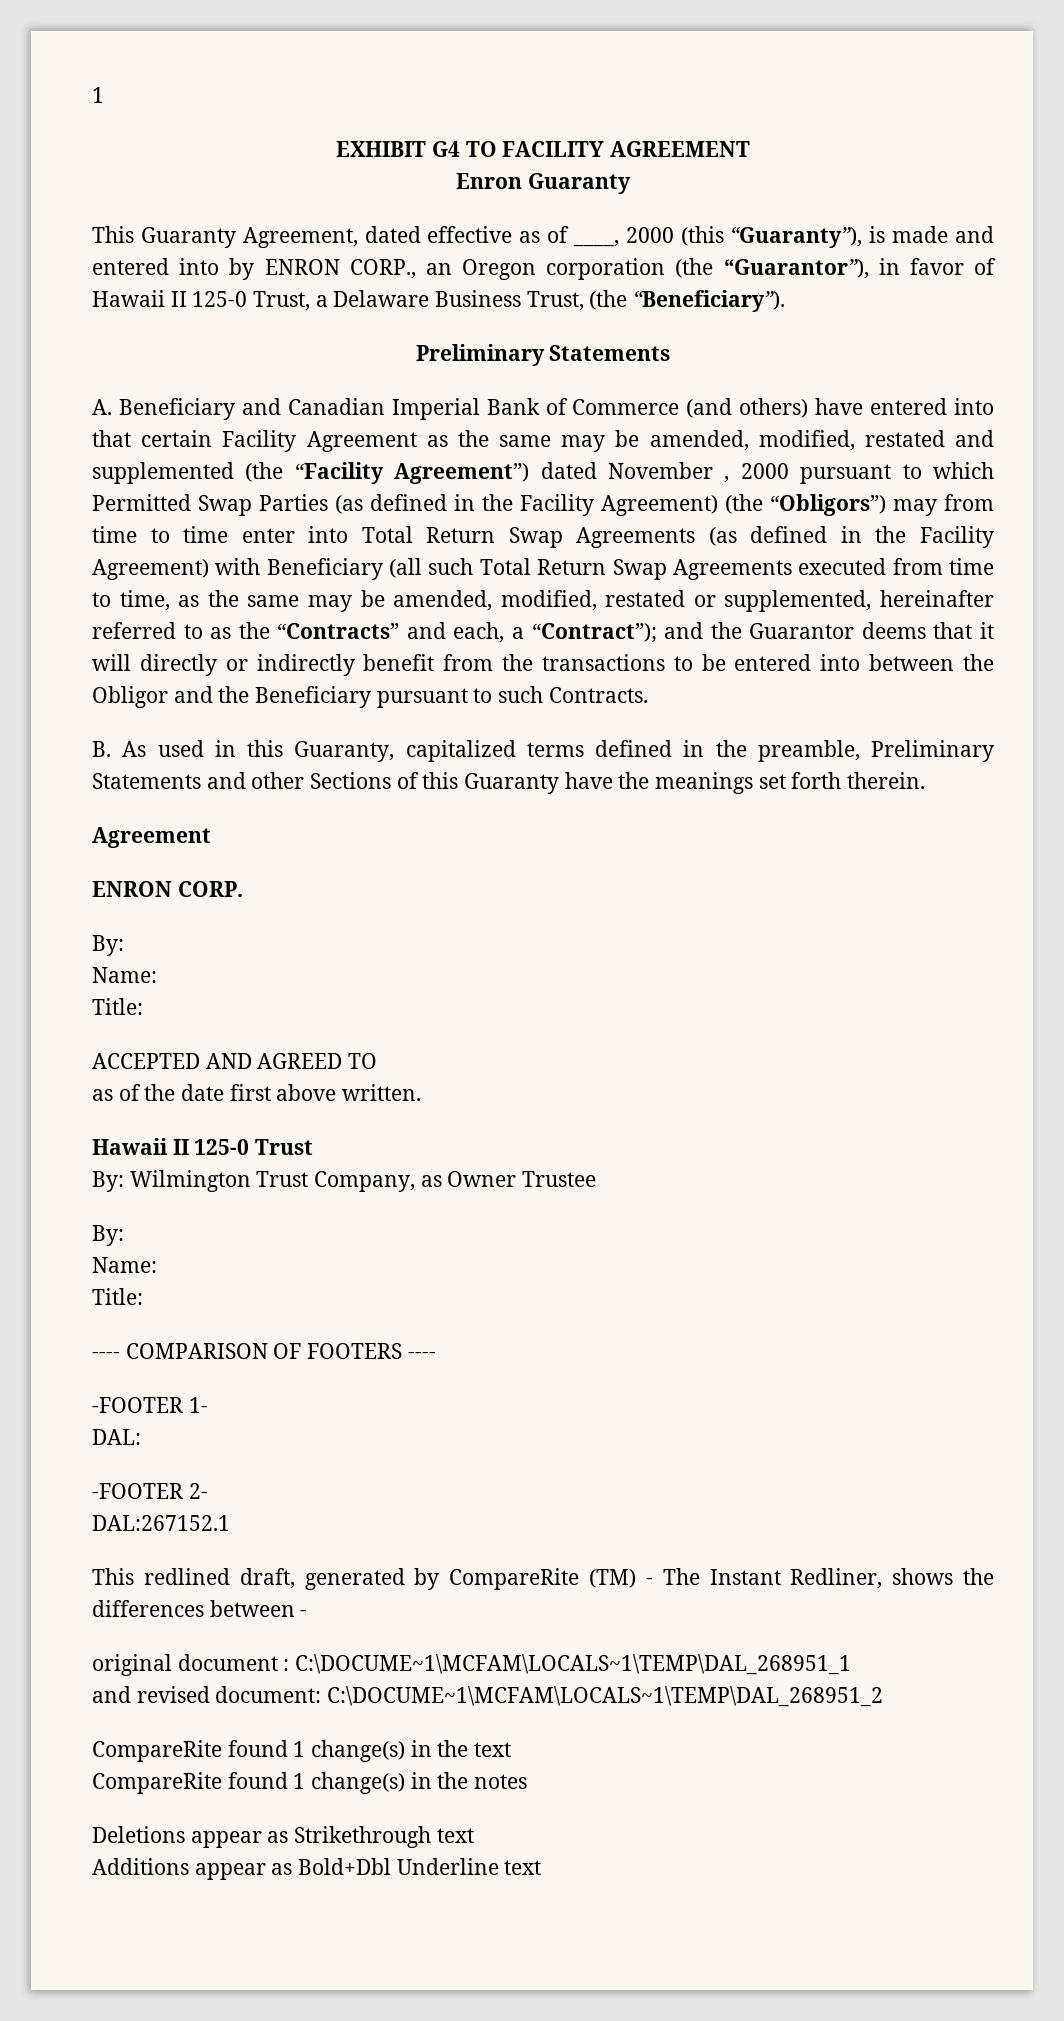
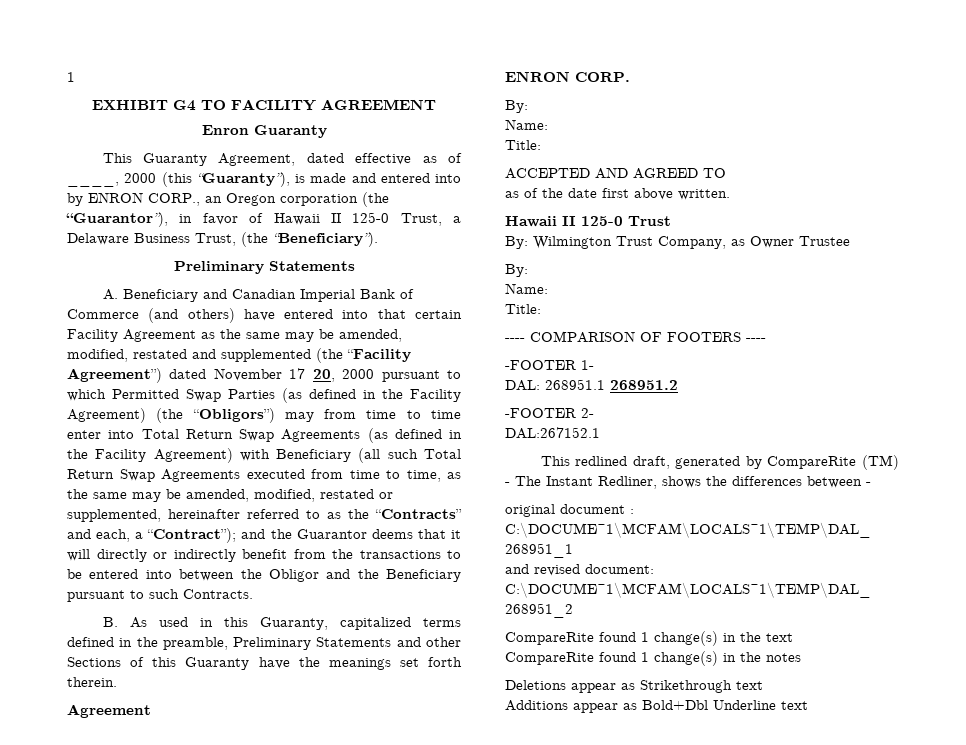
[724,476,730,483] , -> [289,368,335,382] 17 20,
(141, 1437) none -> [545,379,678,390] 268951.1 268951.2

